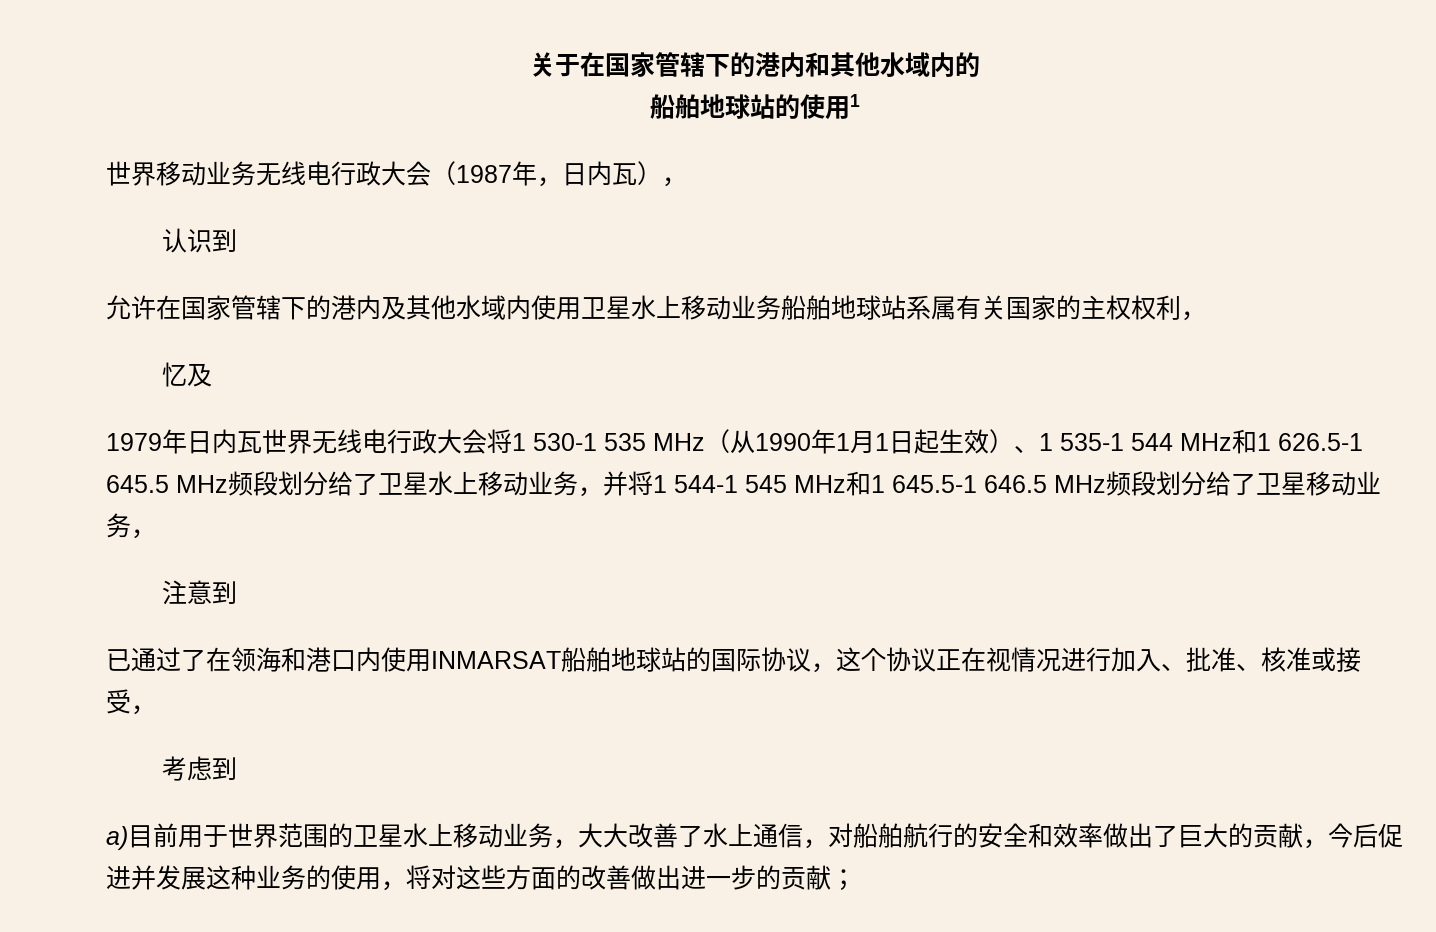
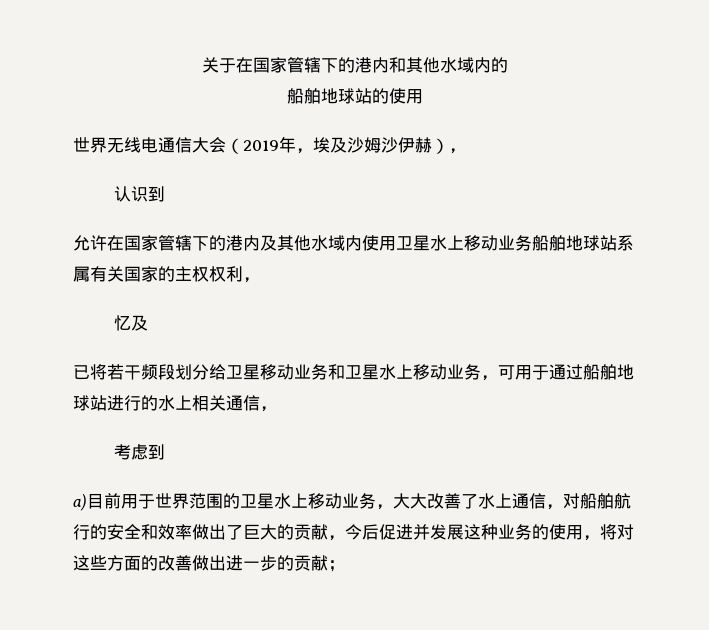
[850,94,860,107] [106,161,637,187] 1 // 世界移动业务无线电行政大会（1987年，日内瓦 -> [73,136,432,154] // 世界无线电通信大会（2019年，埃及沙姆沙伊赫
[106,429,1363,454] [106,471,1381,497] [106,513,156,539] [161,580,237,605] [106,647,1361,673] [106,689,131,714] 1979年日内瓦世界无线电行政大会将1 530-1 535 MHz（从1990年1月1日起生效）、1 535-1 544 MHz和1 626.5-1 645.5 MHz频段划分给了卫星水上移动业务，并将1 544-1 545 MHz和1 645.5-1 646.5 MHz频段划分给了卫星移动业务， // 注意到 // 已通过了在领海和港口内使用INMARSAT船舶地球站的国际协议，这个协议正在视情况进行加入、批准、核准或接受 -> [73,364,634,381] [73,395,260,411] 已将若干频段划分给卫星移动业务和卫星水上移动业务，可用于通过船舶地球站进行的水上相关通信

